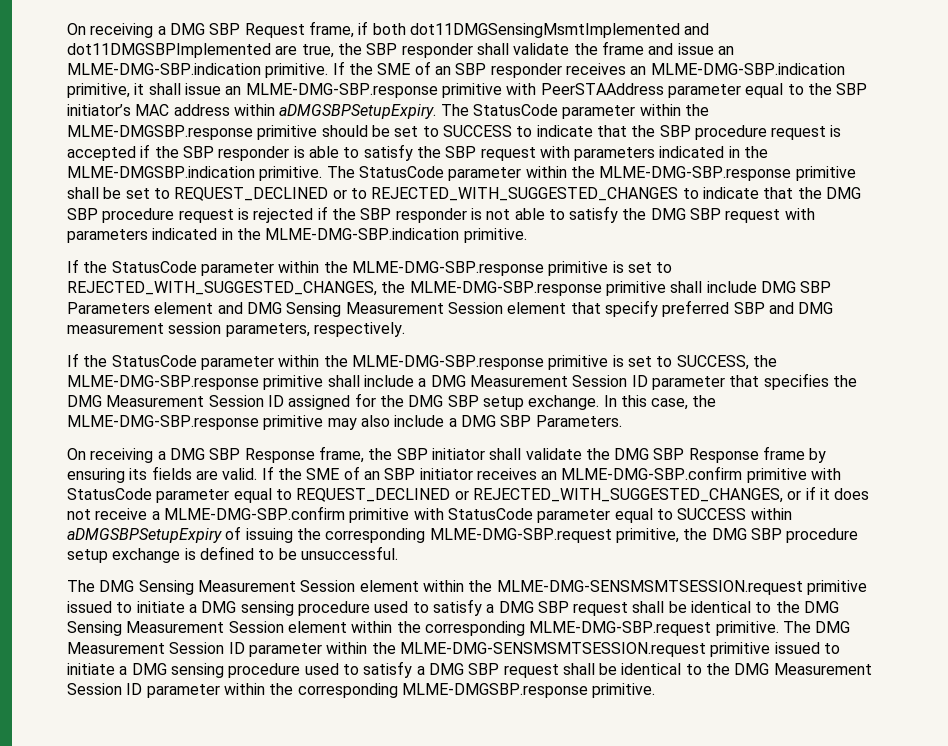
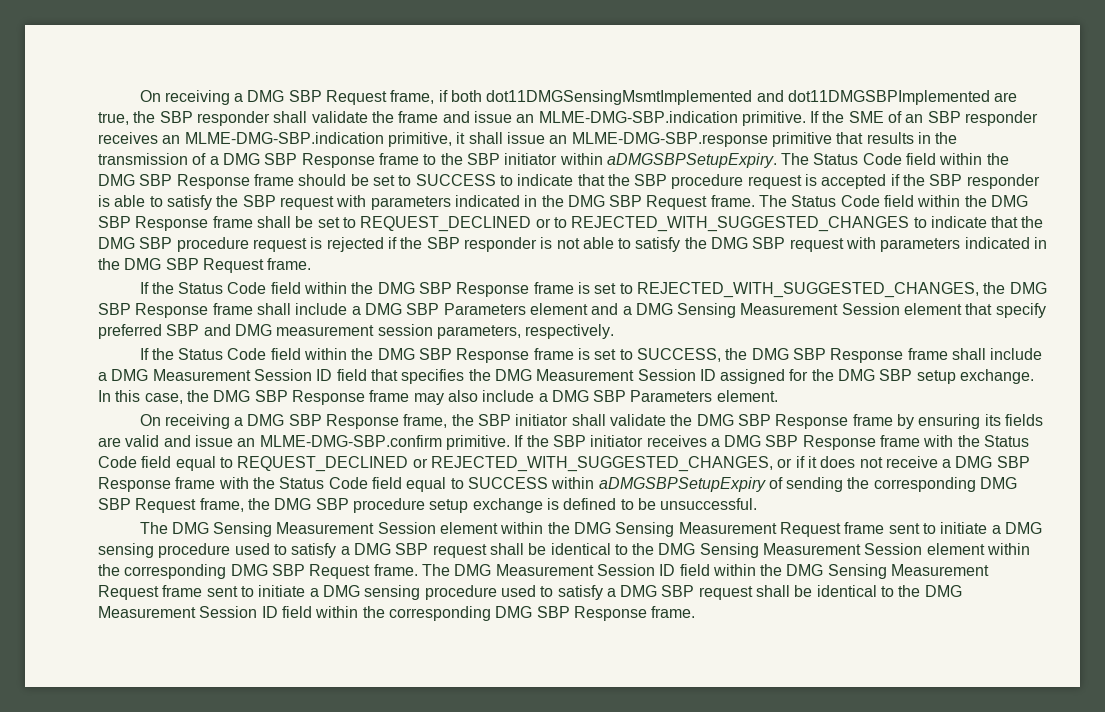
[506,83,868,98] [67,104,709,119] [67,125,318,140] with PeerSTAAddress parameter equal to the SBP initiator’s MAC address within aDMGSBPSetupExpiry. The StatusCode parameter within the MLME-DMGSBP.response primitive -> [836,132,958,144] [98,153,1009,168] [98,174,294,189] that results in the transmission of a DMG SBP Response frame to the SBP initiator within aDMGSBPSetupExpiry. The Status Code field within the DMG SBP Response frame
[67,166,856,181] MLME-DMGSBP.indication primitive. The StatusCode parameter within the MLME-DMG-SBP.response primitive -> [567,195,1029,210] [98,216,253,231] DMG SBP Request frame. The Status Code field within the DMG SBP Response frame
[265,228,527,243] [67,259,609,276] MLME-DMG-SBP.indication primitive. // If the StatusCode parameter within the MLME-DMG-SBP.response primitive -> [124,258,312,273] [139,282,574,297] DMG SBP Request frame. // If the Status Code field within the DMG SBP Response frame
[409,281,757,296] MLME-DMG-SBP.response primitive shall include -> [1009,282,1047,294] [98,303,361,318] DMG SBP Response frame shall include a
(243, 308) none -> [622,306,632,315] a
[111,355,609,370] StatusCode parameter within the MLME-DMG-SBP.response primitive -> [178,348,574,363] Status Code field within the DMG SBP Response frame
[67,375,324,390] MLME-DMG-SBP.response primitive -> [751,348,948,363] DMG SBP Response frame
[651,376,725,390] parameter -> [336,369,367,381] field
[67,415,324,430] MLME-DMG-SBP.response primitive -> [213,390,410,405] DMG SBP Response frame
[535,415,622,427] Parameters. -> [630,390,778,402] Parameters element.
[222,466,842,483] [67,488,230,503] valid. If the SME of an SBP initiator receives an MLME-DMG-SBP.confirm primitive with StatusCode parameter -> [125,435,1030,450] [98,456,172,468] valid and issue an MLME-DMG-SBP.confirm primitive. If the SBP initiator receives a DMG SBP Response frame with the Status Code field
[163,506,611,523] MLME-DMG-SBP.confirm primitive with StatusCode parameter -> [955,456,1030,468] [98,477,402,492] DMG SBP Response frame with the Status Code field
[245,528,679,543] issuing the corresponding MLME-DMG-SBP.request primitive, -> [786,477,1018,492] [98,498,244,513] sending the corresponding DMG SBP Request frame,
[496,580,867,595] [67,601,112,613] MLME-DMG-SENSMSMTSESSION.request primitive issued -> [574,522,920,537] DMG Sensing Measurement Request frame sent
[529,621,779,636] MLME-DMG-SBP.request primitive. -> [230,564,418,579] DMG SBP Request frame.
[248,642,820,657] parameter within the MLME-DMG-SENSMSMTSESSION.request primitive issued -> [679,564,990,579] [98,585,238,600] field within the DMG Sensing Measurement Request frame sent
[146,683,656,698] parameter within the corresponding MLME-DMGSBP.response primitive. -> [281,606,696,621] field within the corresponding DMG SBP Response frame.

